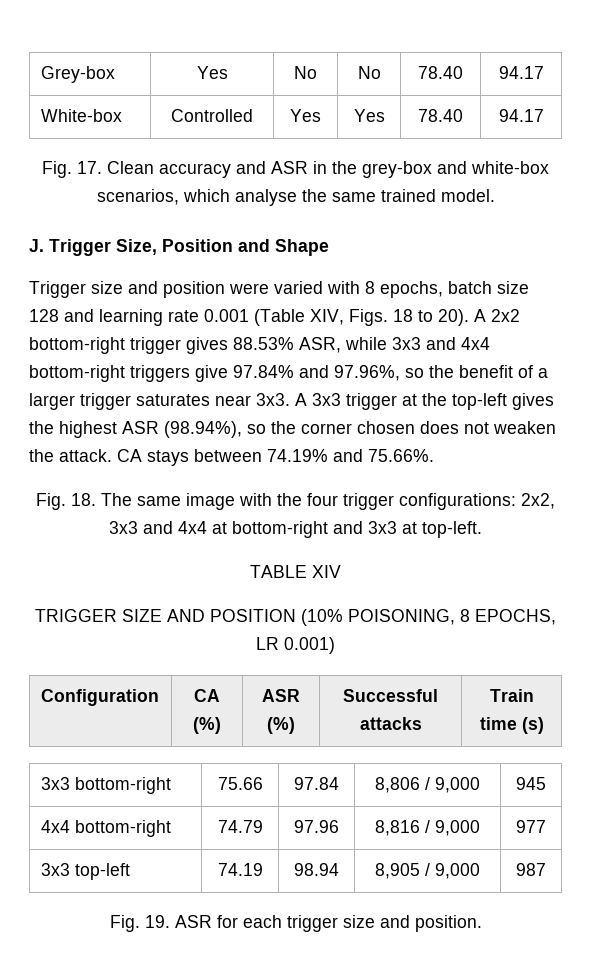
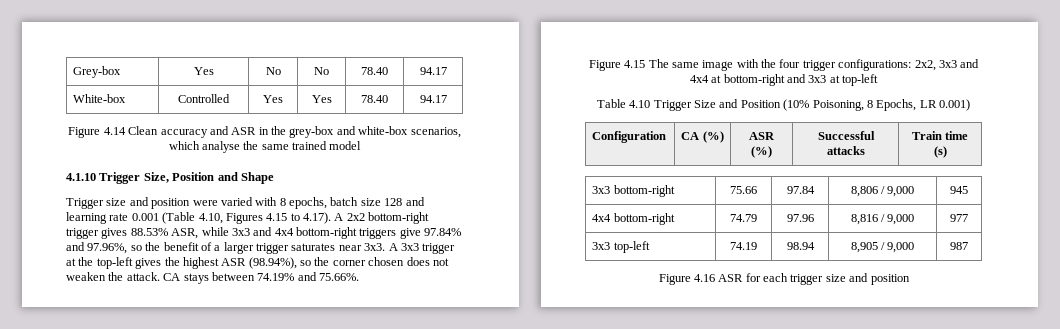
[42,161,102,178] Fig. 17. -> [68,127,126,138] Figure 4.14
[440,189,495,202] [29,239,44,252] model. // J. -> [329,141,362,150] [66,173,96,181] model // 4.1.10
[310,309,469,326] XIV, Figs. 18 to 20). -> [198,212,331,224] 4.10, Figures 4.15 to 4.17).
[36,493,96,510] Fig. 18. -> [588,60,646,71] Figure 4.15
[422,521,482,538] [250,565,341,578] [35,609,556,626] top-left. // TABLE XIV // TRIGGER SIZE AND POSITION (10% POISONING, 8 EPOCHS, -> [842,74,879,86] [596,99,917,111] top-left // Table 4.10 Trigger Size and Position (10% Poisoning, 8 Epochs,
[109,915,170,932] Fig. 19. -> [658,274,715,285] Figure 4.16
[414,915,482,932] position. -> [870,274,910,285] position

